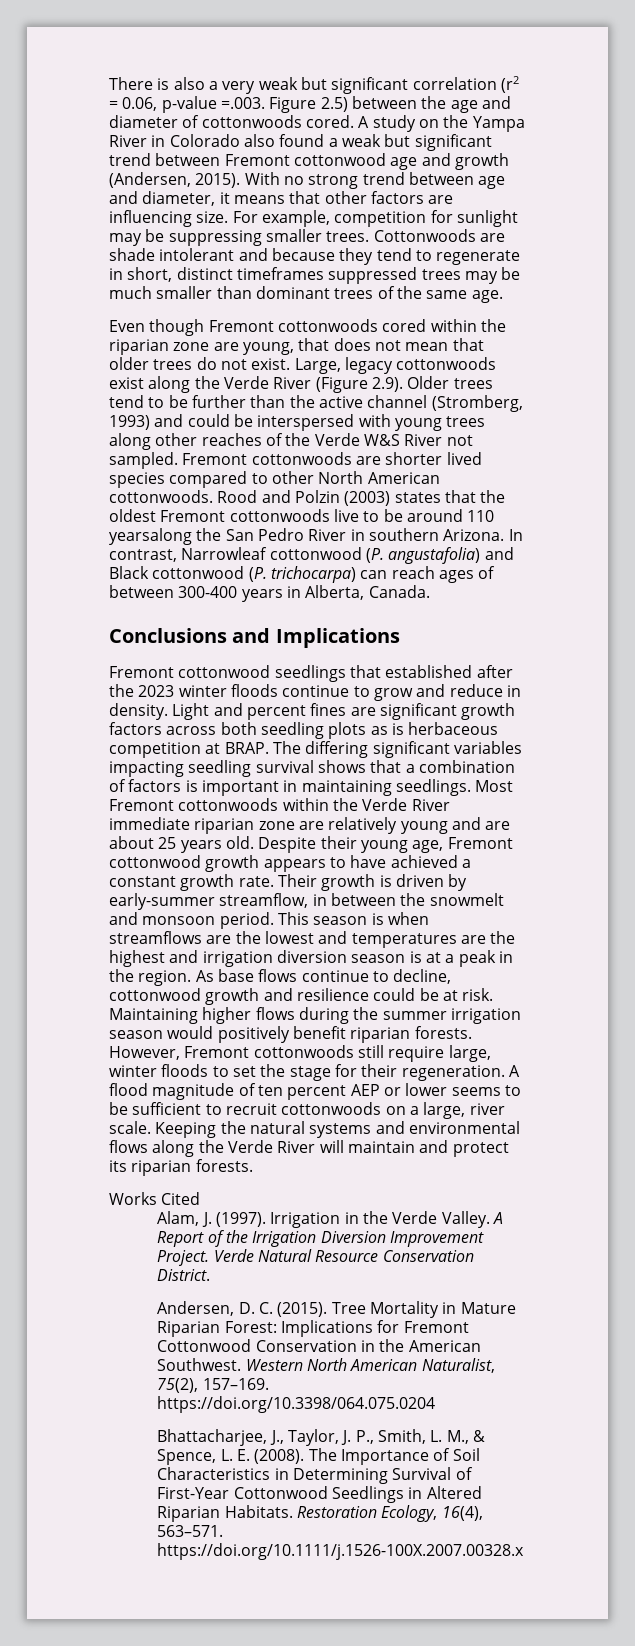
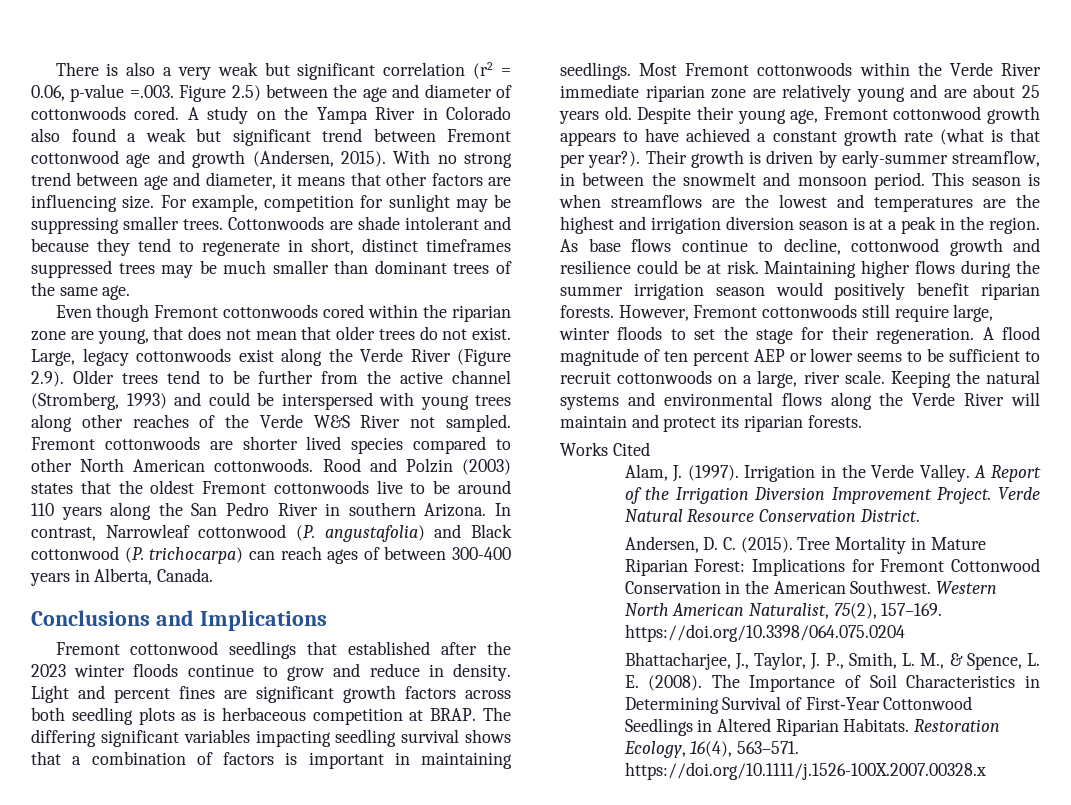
[250,395,286,408] than -> [321,371,359,384] from
[109,528,192,545] yearsalong -> [61,502,152,520] years along
[238,876,274,887] rate. -> [903,128,1040,145] [560,151,641,168] rate (what is that per year?).

